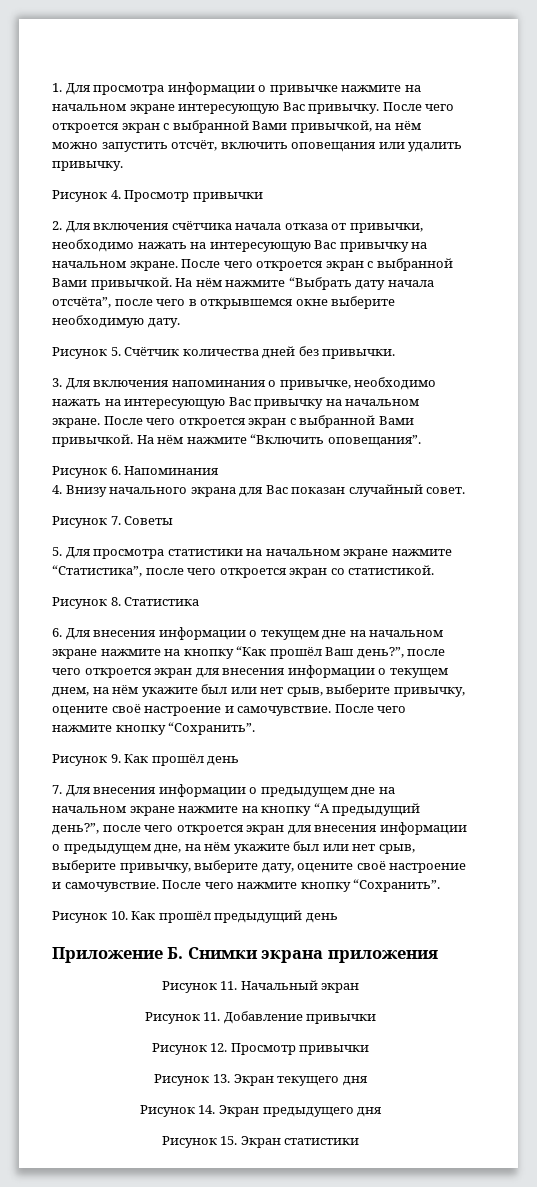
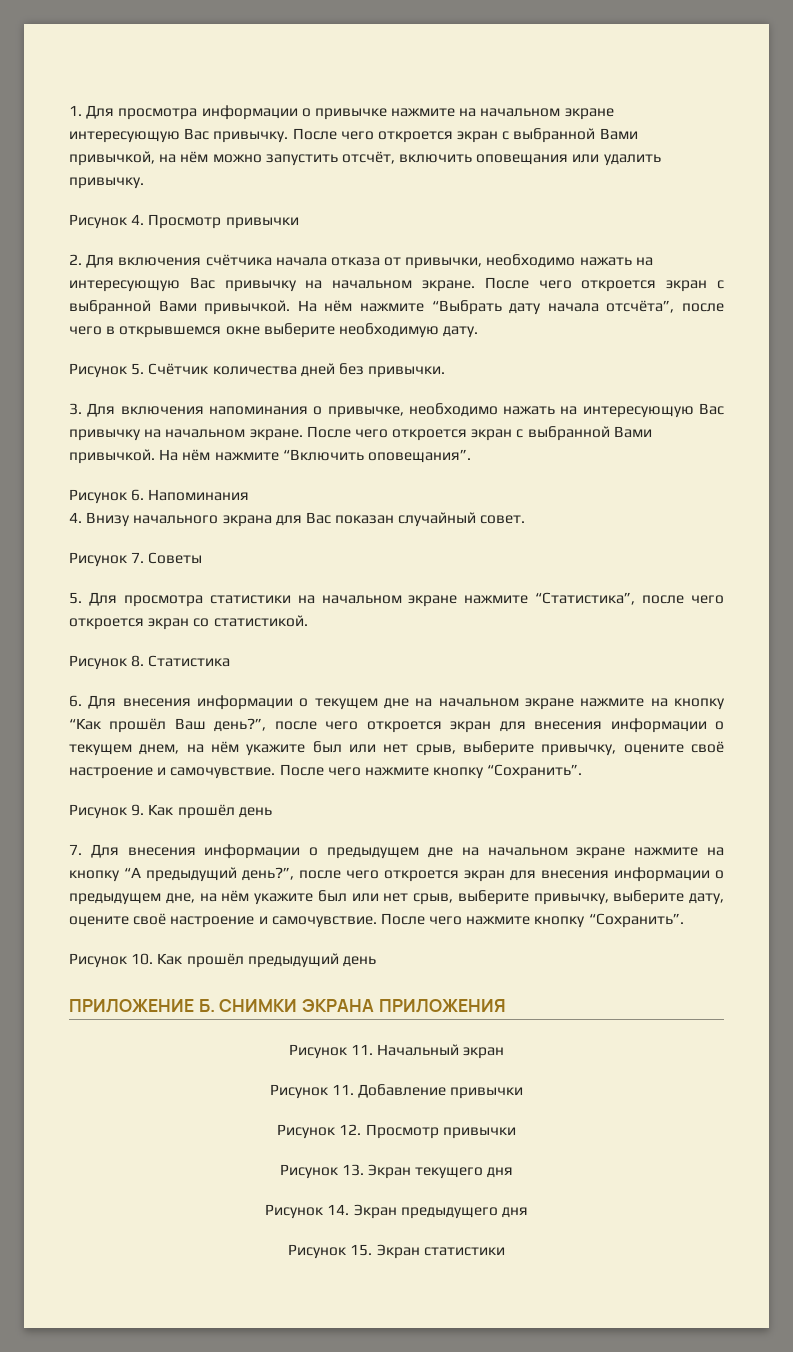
[52,947,438,963] Приложение Б. Снимки экрана приложения -> [69,999,506,1013] ПРИЛОЖЕНИЕ Б. СНИМКИ ЭКРАНА ПРИЛОЖЕНИЯ

